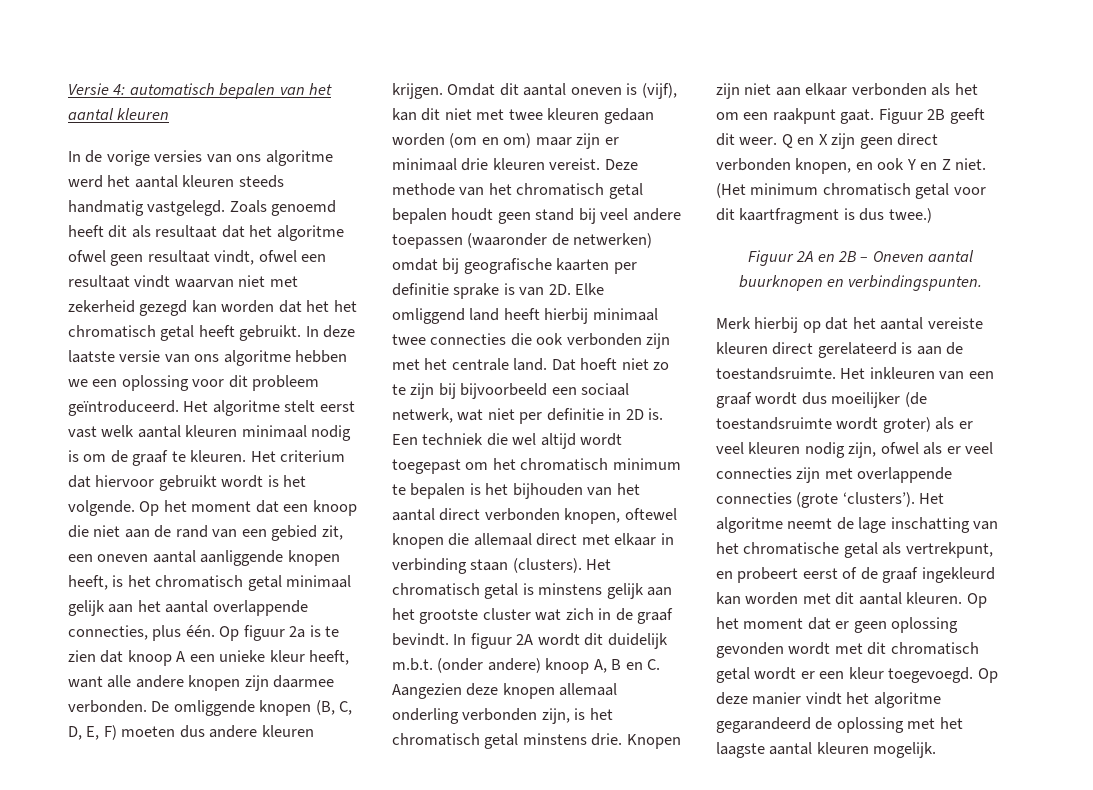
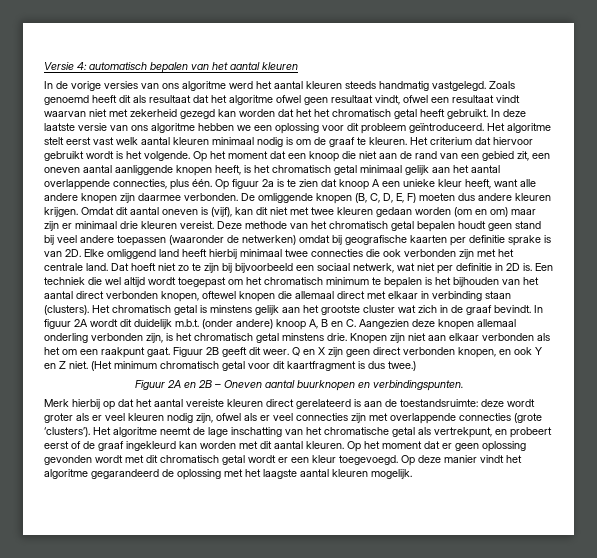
[716,367,994,380] [716,392,927,408] [716,417,931,433] toestandsruimte. Het inkleuren van een graaf wordt dus moeilijker (de toestandsruimte wordt groter) -> [400,399,535,407] [44,413,73,423] toestandsruimte: deze wordt groter

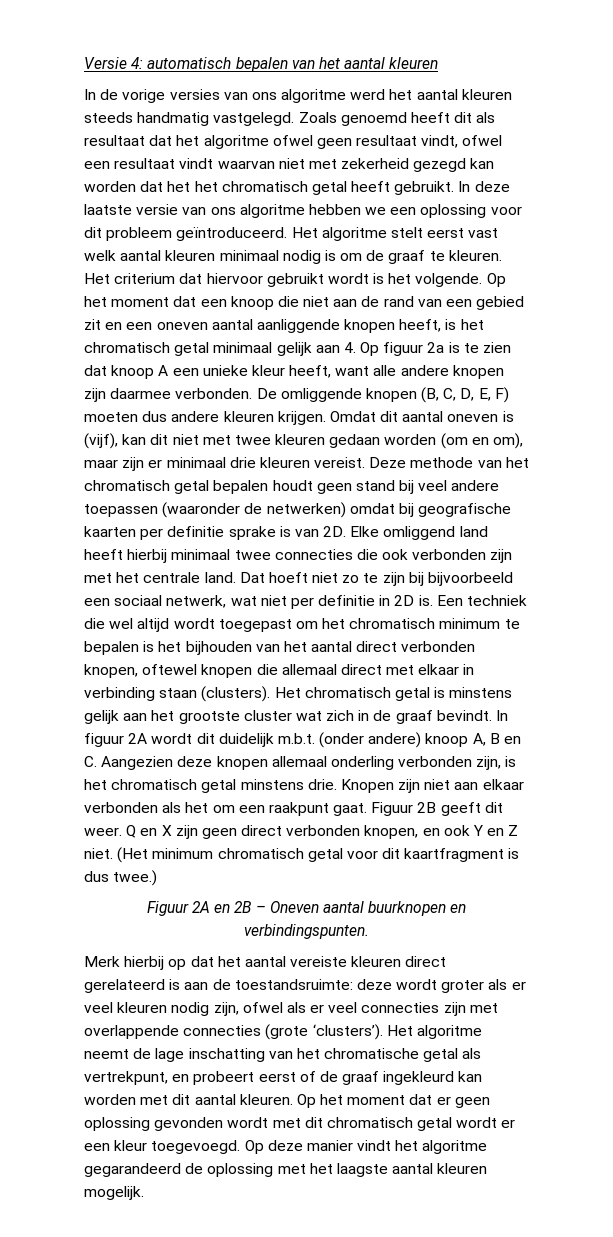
[517,151,529,161] zit, -> [84,319,123,330] zit en
[453,165,500,173] [44,179,212,190] het aantal overlappende connecties, plus één. -> [343,342,356,353] 4.
[490,207,508,217] om) -> [493,433,524,449] om),

